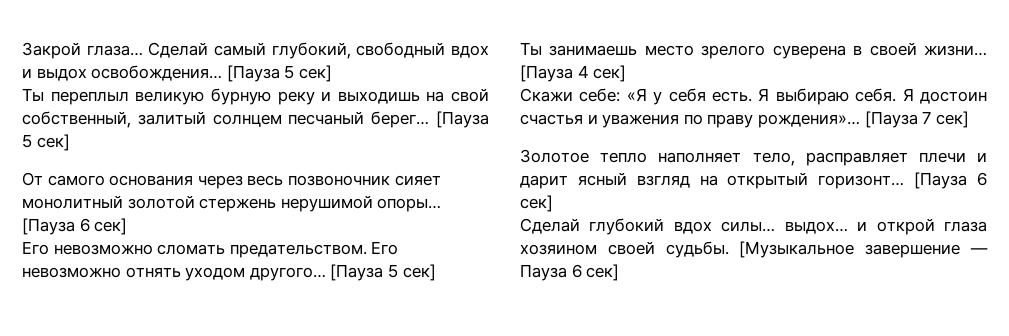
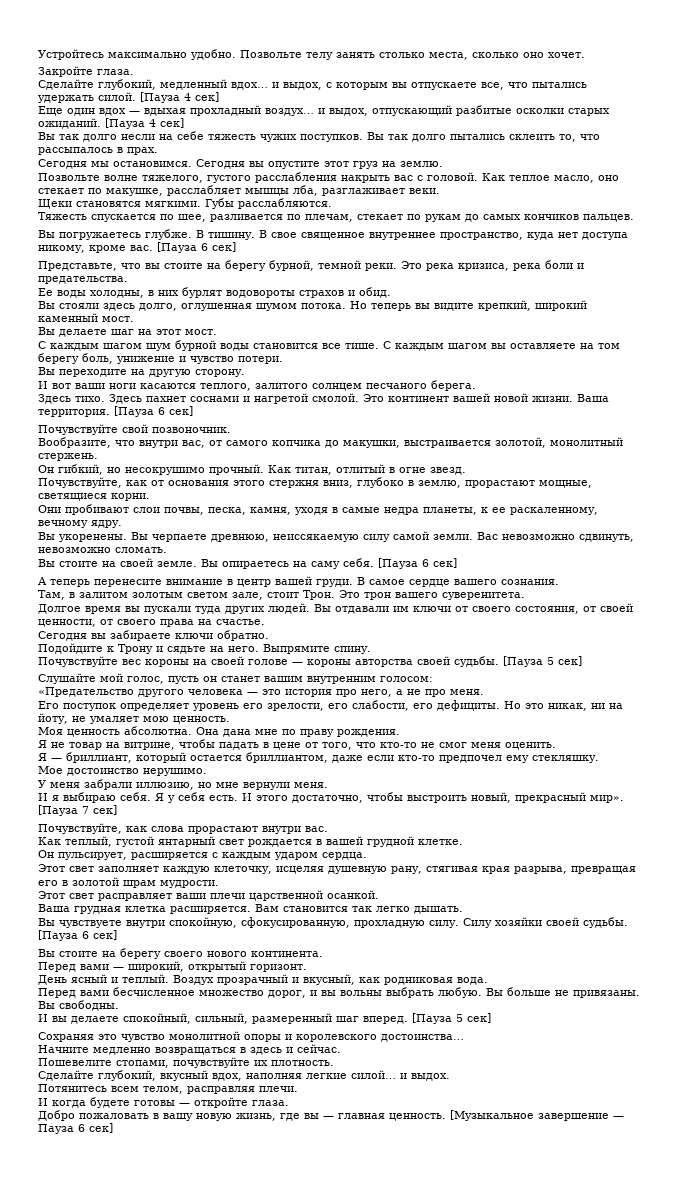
[22,42,489,59] [22,65,332,82] [22,88,489,105] [22,111,490,128] [22,134,70,151] [22,172,441,189] [22,195,442,212] [22,218,128,235] [22,241,399,258] [22,264,436,281] [520,42,987,59] [520,65,627,82] [520,88,987,105] [520,111,969,128] [520,149,987,166] [520,172,987,189] [520,195,553,212] [520,218,987,235] [520,241,729,258] Закрой глаза… Сделай самый глубокий, свободный вдох и выдох освобождения… [Пауза 5 сек] // Ты переплыл великую бурную реку и выходишь на свой собственный, залитый солнцем песчаный берег… [Пауза 5 сек] // От самого основания через весь позвоночник сияет монолитный золотой стержень нерушимой опоры… [Пауза 6 сек] // Его невозможно сломать предательством. Его невозможно отнять уходом другого… [Пауза 5 сек] // Ты занимаешь место зрелого суверена в своей жизни… [Пауза 4 сек] // Скажи себе: «Я у себя есть. Я выбираю себя. Я достоин счастья и уважения по праву рождения»… [Пауза 7 сек] // Золотое тепло наполняет тело, расправляет плечи и дарит ясный взгляд на открытый горизонт… [Пауза 6 сек] // Сделай глубокий вдох силы… выдох… и открой глаза хозяином своей судьбы. -> [38,49,585,60] [38,66,134,77] [38,79,587,90] [38,92,219,103] [38,105,610,116] [38,118,184,129] [38,131,600,142] [38,147,158,155] [38,159,443,169] [38,172,619,183] [38,185,440,196] [38,198,332,209] [38,212,634,222] [38,229,628,240] [38,242,236,253] [38,260,584,271] [38,276,128,284] [38,287,391,298] [38,300,587,311] [38,313,134,322] [38,327,217,337] [38,340,620,351] [38,353,283,364] [38,367,245,377] [38,380,476,391] [38,393,609,404] [38,406,193,417] [38,424,231,435] [38,437,623,448] [38,453,98,461] [38,464,466,475] [38,477,592,488] [38,493,150,501] [38,504,598,515] [38,520,122,528] [38,531,634,542] [38,547,167,553] [38,558,457,569] [38,576,559,587] [38,590,525,600] [38,603,633,614] [38,619,265,627] [38,630,269,641] [38,643,371,654] [38,656,582,667] [38,673,433,684] [38,687,484,697] [38,700,623,711] [38,713,230,724] [38,726,400,737] [38,739,556,750] [38,752,599,763] [38,766,207,776] [38,779,328,790] [38,792,624,803] [38,805,117,816] [38,823,328,834] [38,836,463,847] [38,850,367,860] [38,864,636,874] [38,877,219,888] [38,890,379,901] [38,904,463,914] [38,917,628,928] [38,930,117,941] [38,948,323,959] [38,961,307,972] [38,974,488,985] [38,987,640,998] [38,1000,119,1011] [38,1013,491,1024] [38,1031,464,1042] [38,1044,341,1055] [38,1057,334,1068] [38,1070,450,1081] [38,1084,298,1094] [38,1097,289,1108] [38,1110,446,1121] Устройтесь максимально удобно. Позвольте телу занять столько места, сколько оно хочет. // Закройте глаза. // Сделайте глубокий, медленный вдох… и выдох, с которым вы отпускаете все, что пытались удержать силой. [Пауза 4 сек] // Еще один вдох — вдыхая прохладный воздух… и выдох, отпускающий разбитые осколки старых ожиданий. [Пауза 4 сек] // Вы так долго несли на себе тяжесть чужих поступков. Вы так долго пытались склеить то, что рассыпалось в прах. // Сегодня мы остановимся. Сегодня вы опустите этот груз на землю. // Позвольте волне тяжелого, густого расслабления накрыть вас с головой. Как теплое масло, оно стекает по макушке, расслабляет мышцы лба, разглаживает веки. // Щеки становятся мягкими. Губы расслабляются. // Тяжесть спускается по шее, разливается по плечам, стекает по рукам до самых кончиков пальцев. // Вы погружаетесь глубже. В тишину. В свое священное внутреннее пространство, куда нет доступа никому, кроме вас. [Пауза 6 сек] // Представьте, что вы стоите на берегу бурной, темной реки. Это река кризиса, река боли и предательства. // Ее воды холодны, в них бурлят водовороты страхов и обид. // Вы стояли здесь долго, оглушенная шумом потока. Но теперь вы видите крепкий, широкий каменный мост. // Вы делаете шаг на этот мост. // С каждым шагом шум бурной воды становится все тише. С каждым шагом вы оставляете на том берегу боль, унижение и чувство потери. // Вы переходите на другую сторону. // И вот ваши ноги касаются теплого, залитого солнцем песчаного берега. // Здесь тихо. Здесь пахнет соснами и нагретой смолой. Это континент вашей новой жизни. Ваша территория. [Пауза 6 сек] // Почувствуйте свой позвоночник. // Вообразите, что внутри вас, от самого копчика до макушки, выстраивается золотой, монолитный стержень. // Он гибкий, но несокрушимо прочный. Как титан, отлитый в огне звезд. // Почувствуйте, как от основания этого стержня вниз, глубоко в землю, прорастают мощные, светящиеся корни. // Они пробивают слои почвы, песка, камня, уходя в самые недра планеты, к ее раскаленному, вечному ядру. // Вы укоренены. Вы черпаете древнюю, неиссякаемую силу самой земли. Вас невозможно сдвинуть, невозможно сломать. // Вы стоите на своей земле. Вы опираетесь на саму себя. [Пауза 6 сек] // А теперь перенесите внимание в центр вашей груди. В самое сердце вашего сознания. // Там, в залитом золотым светом зале, стоит Трон. Это трон вашего суверенитета. // Долгое время вы пускали туда других людей. Вы отдавали им ключи от своего состояния, от своей ценности, от своего права на счастье. // Сегодня вы забираете ключи обратно. // Подойдите к Трону и сядьте на него. Выпрямите спину. // Почувствуйте вес короны на своей голове — короны авторства своей судьбы. [Пауза 5 сек] // Слушайте мой голос, пусть он станет вашим внутренним голосом: // «Предательство другого человека — это история про него, а не про меня. // Его поступок определяет уровень его зрелости, его слабости, его дефициты. Но это никак, ни на йоту, не умаляет мою ценность. // Моя ценность абсолютна. Она дана мне по праву рождения. // Я не товар на витрине, чтобы падать в цене от того, что кто-то не смог меня оценить. // Я — бриллиант, который остается бриллиантом, даже если кто-то предпочел ему стекляшку. // Мое достоинство нерушимо. // У меня забрали иллюзию, но мне вернули меня. // И я выбираю себя. Я у себя есть. И этого достаточно, чтобы выстроить новый, прекрасный мир». [Пауза 7 сек] // Почувствуйте, как слова прорастают внутри вас. // Как теплый, густой янтарный свет рождается в вашей грудной клетке. // Он пульсирует, расширяется с каждым ударом сердца. // Этот свет заполняет каждую клеточку, исцеляя душевную рану, стягивая края разрыва, превращая его в золотой шрам мудрости. // Этот свет расправляет ваши плечи царственной осанкой. // Ваша грудная клетка расширяется. Вам становится так легко дышать. // Вы чувствуете внутри спокойную, сфокусированную, прохладную силу. Силу хозяйки своей судьбы. [Пауза 6 сек] // Вы стоите на берегу своего нового континента. // Перед вами — широкий, открытый горизонт. // День ясный и теплый. Воздух прозрачный и вкусный, как родниковая вода. // Перед вами бесчисленное множество дорог, и вы вольны выбрать любую. Вы больше не привязаны. Вы свободны. // И вы делаете спокойный, сильный, размеренный шаг вперед. [Пауза 5 сек] // Сохраняя это чувство монолитной опоры и королевского достоинства… // Начните медленно возвращаться в здесь и сейчас. // Пошевелите стопами, почувствуйте их плотность. // Сделайте глубокий, вкусный вдох, наполняя легкие силой… и выдох. // Потянитесь всем телом, расправляя плечи. // И когда будете готовы — откройте глаза. // Добро пожаловать в вашу новую жизнь, где вы — главная ценность.

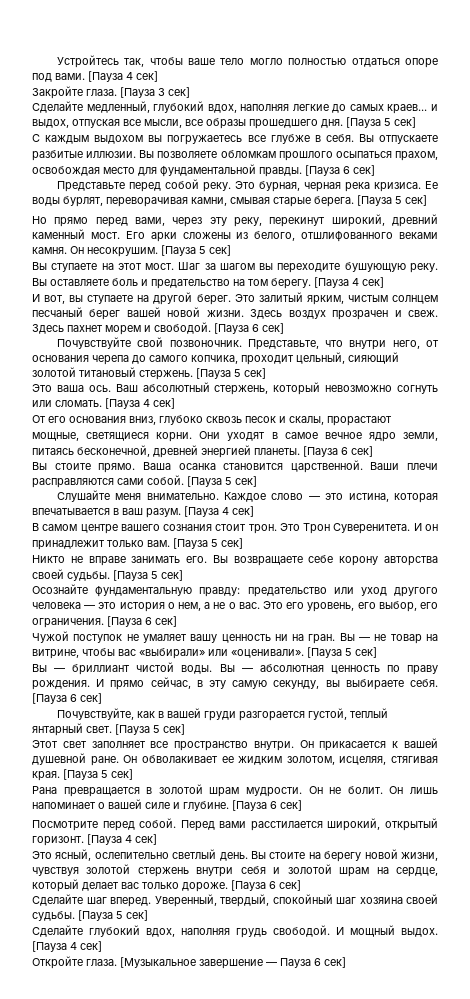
[108,49,585,60] [38,66,134,77] [38,79,587,90] [38,92,219,103] [38,105,610,116] [38,118,184,129] [38,131,600,142] [38,147,158,155] [38,159,443,169] [38,172,619,183] [38,185,440,196] [38,198,332,209] [38,212,634,222] [38,229,628,240] [38,242,236,253] [38,260,584,271] [38,276,128,284] [38,287,391,298] [38,300,587,311] [38,313,134,322] [38,327,217,337] [38,340,620,351] [38,353,283,364] [38,367,245,377] [38,380,476,391] [38,393,609,404] [38,409,110,417] максимально удобно. Позвольте телу занять столько места, сколько оно хочет. // Закройте глаза. // Сделайте глубокий, медленный вдох… и выдох, с которым вы отпускаете все, что пытались удержать силой. [Пауза 4 сек] // Еще один вдох — вдыхая прохладный воздух… и выдох, отпускающий разбитые осколки старых ожиданий. [Пауза 4 сек] // Вы так долго несли на себе тяжесть чужих поступков. Вы так долго пытались склеить то, что рассыпалось в прах. // Сегодня мы остановимся. Сегодня вы опустите этот груз на землю. // Позвольте волне тяжелого, густого расслабления накрыть вас с головой. Как теплое масло, оно стекает по макушке, расслабляет мышцы лба, разглаживает веки. // Щеки становятся мягкими. Губы расслабляются. // Тяжесть спускается по шее, разливается по плечам, стекает по рукам до самых кончиков пальцев. // Вы погружаетесь глубже. В тишину. В свое священное внутреннее пространство, куда нет доступа никому, кроме вас. [Пауза 6 сек] // Представьте, что вы стоите на берегу бурной, темной реки. Это река кризиса, река боли и предательства. // Ее воды холодны, в них бурлят водовороты страхов и обид. // Вы стояли здесь долго, оглушенная шумом потока. Но теперь вы видите крепкий, широкий каменный мост. // Вы делаете шаг на этот мост. // С каждым шагом шум бурной воды становится все тише. С каждым шагом вы оставляете на том берегу боль, унижение и чувство потери. // Вы переходите на другую сторону. // И вот ваши ноги касаются теплого, залитого солнцем песчаного берега. // Здесь тихо. Здесь пахнет соснами и нагретой смолой. Это континент вашей новой жизни. Ваша территория. -> [124,57,438,68] [32,71,158,82] [32,86,190,99] [32,101,438,114] [32,117,416,129] [32,134,439,145] [32,150,438,161] [32,164,375,177] [56,179,439,192] [32,195,427,207] [32,214,438,227] [32,229,438,242] [32,245,231,257] [32,262,438,273] [32,277,384,289] [32,292,438,305] [32,307,439,320] [32,322,211,335] так, чтобы ваше тело могло полностью отдаться опоре под вами. [Пауза 4 сек] // Закройте глаза. [Пауза 3 сек] // Сделайте медленный, глубокий вдох, наполняя легкие до самых краев... и выдох, отпуская все мысли, все образы прошедшего дня. [Пауза 5 сек] // С каждым выдохом вы погружаетесь все глубже в себя. Вы отпускаете разбитые иллюзии. Вы позволяете обломкам прошлого осыпаться прахом, освобождая место для фундаментальной правды. [Пауза 6 сек] // Представьте перед собой реку. Это бурная, черная река кризиса. Ее воды бурлят, переворачивая камни, смывая старые берега. [Пауза 5 сек] // Но прямо перед вами, через эту реку, перекинут широкий, древний каменный мост. Его арки сложены из белого, отшлифованного веками камня. Он несокрушим. [Пауза 5 сек] // Вы ступаете на этот мост. Шаг за шагом вы переходите бушующую реку. Вы оставляете боль и предательство на том берегу. [Пауза 4 сек] // И вот, вы ступаете на другой берег. Это залитый ярким, чистым солнцем песчаный берег вашей новой жизни. Здесь воздух прозрачен и свеж. Здесь пахнет морем и свободой.
[38,437,111,448] // Вообразите, -> [247,339,319,350] Представьте,
[182,437,623,448] [38,453,98,461] [38,464,466,475] [38,477,592,488] [38,493,150,501] [38,504,598,515] [38,520,122,528] [38,531,634,542] [38,547,167,553] [38,558,457,569] [38,576,559,587] [38,590,525,600] [38,603,633,614] [38,619,265,627] [38,630,269,641] [38,643,371,654] [38,656,351,667] вас, от самого копчика до макушки, выстраивается золотой, монолитный стержень. // Он гибкий, но несокрушимо прочный. Как титан, отлитый в огне звезд. // Почувствуйте, как от основания этого стержня вниз, глубоко в землю, прорастают мощные, светящиеся корни. // Они пробивают слои почвы, песка, камня, уходя в самые недра планеты, к ее раскаленному, вечному ядру. // Вы укоренены. Вы черпаете древнюю, неиссякаемую силу самой земли. Вас невозможно сдвинуть, невозможно сломать. // Вы стоите на своей земле. Вы опираетесь на саму себя. [Пауза 6 сек] // А теперь перенесите внимание в центр вашей груди. В самое сердце вашего сознания. // Там, в залитом золотым светом зале, стоит Трон. Это трон вашего суверенитета. // Долгое время вы пускали туда других людей. Вы отдавали им ключи от своего состояния, от своей ценности, от своего права на счастье. // Сегодня вы забираете ключи обратно. // Подойдите к Трону и сядьте на него. Выпрямите спину. // Почувствуйте вес короны на своей голове — короны -> [392,340,440,349] [32,352,399,365] [32,367,266,380] [32,382,438,395] [32,398,175,409] [32,415,392,426] [32,431,438,442] [32,445,373,458] [32,460,438,473] [32,475,257,488] [56,490,438,503] [32,506,254,518] [32,523,438,534] [32,538,243,550] [32,555,379,566] него, от основания черепа до самого копчика, проходит цельный, сияющий золотой титановый стержень. [Пауза 5 сек] // Это ваша ось. Ваш абсолютный стержень, который невозможно согнуть или сломать. [Пауза 4 сек] // От его основания вниз, глубоко сквозь песок и скалы, прорастают мощные, светящиеся корни. Они уходят в самое вечное ядро земли, питаясь бесконечной, древней энергией планеты. [Пауза 6 сек] // Вы стоите прямо. Ваша осанка становится царственной. Ваши плечи расправляются сами собой. [Пауза 5 сек] // Слушайте меня внимательно. Каждое слово — это истина, которая впечатывается в ваш разум. [Пауза 4 сек] // В самом центре вашего сознания стоит трон. Это Трон Суверенитета. И он принадлежит только вам. [Пауза 5 сек] // Никто не вправе занимать его. Вы возвращаете себе корону
[38,673,433,684] [38,687,134,697] Слушайте мой голос, пусть он станет вашим внутренним голосом: // «Предательство -> [32,584,387,597] Осознайте фундаментальную правду: предательство или уход
[336,689,484,697] [38,700,623,711] [38,713,230,724] [38,726,400,737] [38,740,47,748] про него, а не про меня. // Его поступок определяет уровень его зрелости, его слабости, его дефициты. Но это никак, ни на йоту, не умаляет мою ценность. // Моя ценность абсолютна. Она дана мне по праву рождения. // Я -> [167,601,438,612] [32,616,177,628] [32,631,371,644] о нем, а не о вас. Это его уровень, его выбор, его ограничения. [Пауза 6 сек] // Чужой поступок не умаляет вашу ценность ни на гран. Вы —
[219,742,556,750] [38,752,599,763] [38,766,207,776] [38,779,328,790] [38,792,624,803] [38,805,117,816] [38,823,328,834] [38,836,463,847] [38,850,367,860] [38,864,636,874] [38,877,219,888] [38,890,379,901] [38,904,463,914] [38,917,628,928] [38,930,117,941] [38,948,323,959] [38,961,307,972] [38,974,488,985] [38,987,640,998] [38,1000,119,1011] [38,1013,491,1024] [38,1031,464,1042] [38,1044,341,1055] [38,1057,334,1068] [38,1070,450,1081] [38,1084,298,1094] [38,1097,289,1108] [38,1110,446,1121] падать в цене от того, что кто-то не смог меня оценить. // Я — бриллиант, который остается бриллиантом, даже если кто-то предпочел ему стекляшку. // Мое достоинство нерушимо. // У меня забрали иллюзию, но мне вернули меня. // И я выбираю себя. Я у себя есть. И этого достаточно, чтобы выстроить новый, прекрасный мир». [Пауза 7 сек] // Почувствуйте, как слова прорастают внутри вас. // Как теплый, густой янтарный свет рождается в вашей грудной клетке. // Он пульсирует, расширяется с каждым ударом сердца. // Этот свет заполняет каждую клеточку, исцеляя душевную рану, стягивая края разрыва, превращая его в золотой шрам мудрости. // Этот свет расправляет ваши плечи царственной осанкой. // Ваша грудная клетка расширяется. Вам становится так легко дышать. // Вы чувствуете внутри спокойную, сфокусированную, прохладную силу. Силу хозяйки своей судьбы. [Пауза 6 сек] // Вы стоите на берегу своего нового континента. // Перед вами — широкий, открытый горизонт. // День ясный и теплый. Воздух прозрачный и вкусный, как родниковая вода. // Перед вами бесчисленное множество дорог, и вы вольны выбрать любую. Вы больше не привязаны. Вы свободны. // И вы делаете спокойный, сильный, размеренный шаг вперед. [Пауза 5 сек] // Сохраняя это чувство монолитной опоры и королевского достоинства… // Начните медленно возвращаться в здесь и сейчас. // Пошевелите стопами, почувствуйте их плотность. // Сделайте глубокий, вкусный вдох, наполняя легкие силой… и выдох. // Потянитесь всем телом, расправляя плечи. // И когда будете готовы — откройте глаза. // Добро пожаловать в вашу новую жизнь, где вы — главная ценность. -> [118,647,377,659] [32,662,439,675] [32,677,438,690] [32,693,102,704] [56,708,388,721] [32,723,185,736] [32,738,438,751] [32,753,438,766] [32,769,133,781] [32,784,439,797] [32,799,302,811] [32,818,438,831] [32,834,157,846] [32,849,438,862] [32,864,439,877] [32,879,301,892] [32,894,438,907] [32,910,148,921] [32,925,438,938] [32,941,102,952] [32,956,117,969] вас «выбирали» или «оценивали». [Пауза 5 сек] // Вы — бриллиант чистой воды. Вы — абсолютная ценность по праву рождения. И прямо сейчас, в эту самую секунду, вы выбираете себя. [Пауза 6 сек] // Почувствуйте, как в вашей груди разгорается густой, теплый янтарный свет. [Пауза 5 сек] // Этот свет заполняет все пространство внутри. Он прикасается к вашей душевной ране. Он обволакивает ее жидким золотом, исцеляя, стягивая края. [Пауза 5 сек] // Рана превращается в золотой шрам мудрости. Он не болит. Он лишь напоминает о вашей силе и глубине. [Пауза 6 сек] // Посмотрите перед собой. Перед вами расстилается широкий, открытый горизонт. [Пауза 4 сек] // Это ясный, ослепительно светлый день. Вы стоите на берегу новой жизни, чувствуя золотой стержень внутри себя и золотой шрам на сердце, который делает вас только дороже. [Пауза 6 сек] // Сделайте шаг вперед. Уверенный, твердый, спокойный шаг хозяина своей судьбы. [Пауза 5 сек] // Сделайте глубокий вдох, наполняя грудь свободой. И мощный выдох. [Пауза 4 сек] // Откройте глаза.

